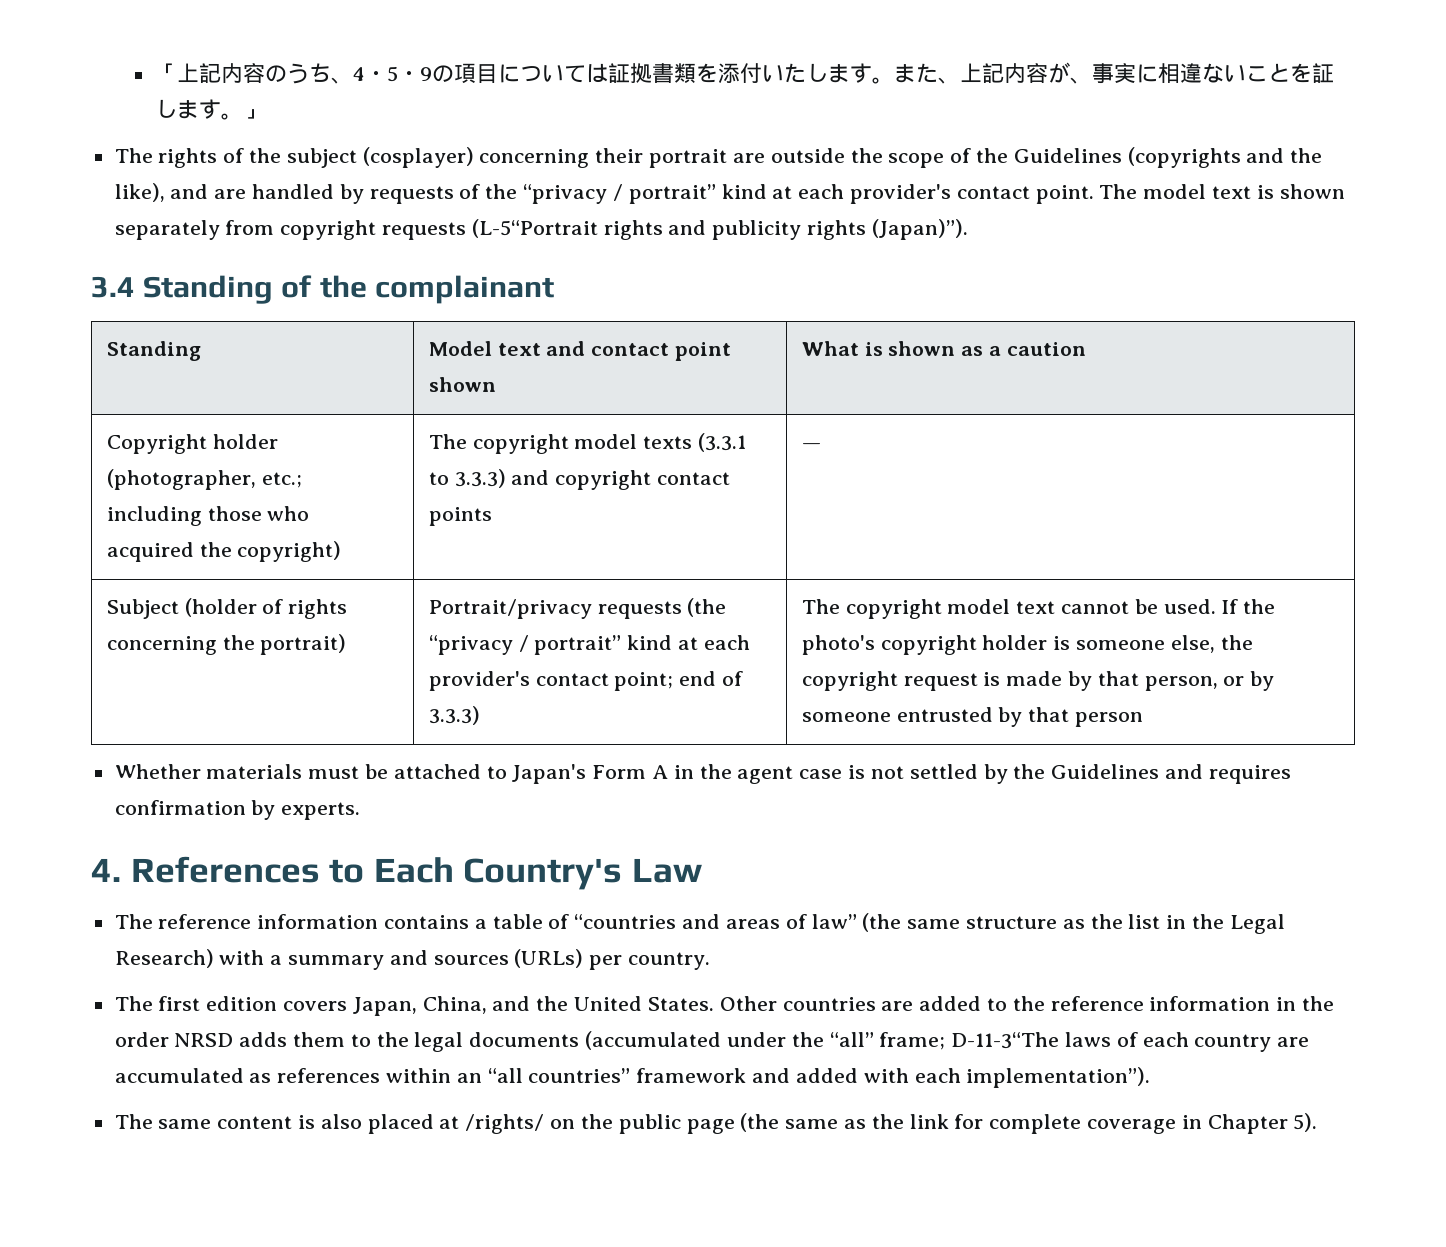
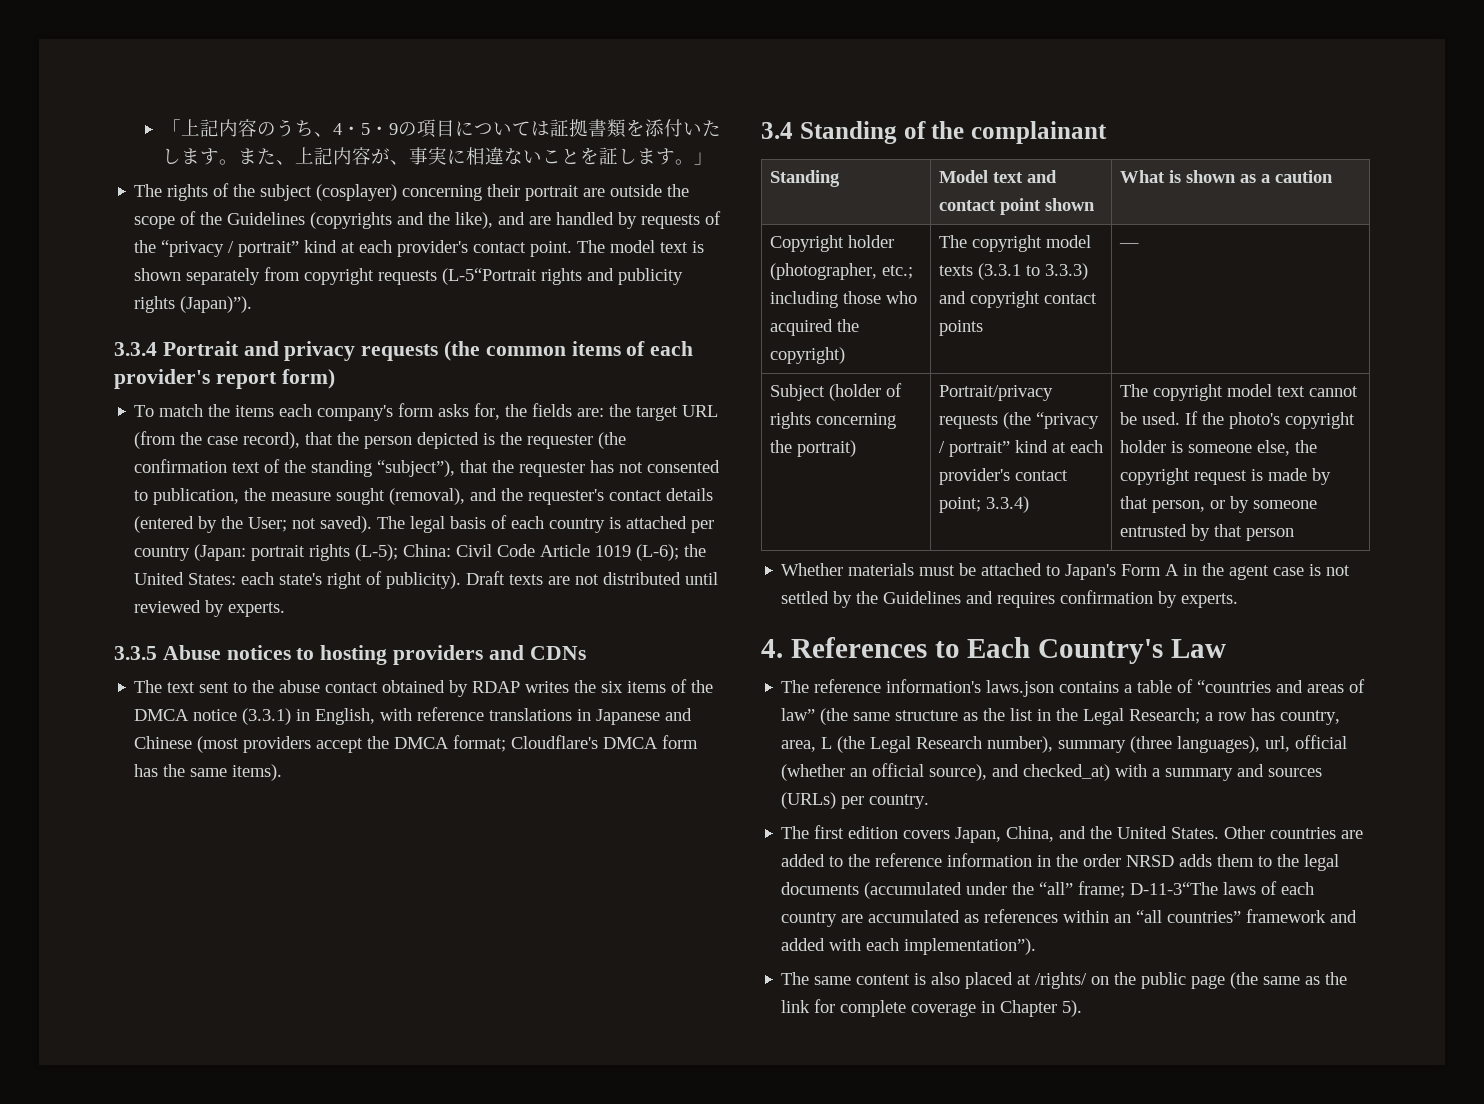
(968, 229) none -> [114,341,694,361] [114,369,335,389] [134,403,719,421] [134,431,627,449] [134,459,721,477] [134,488,714,505] [134,515,715,533] [134,544,707,561] [134,571,719,589] [134,600,286,617] [114,645,586,665] [134,679,714,697] [134,707,693,725] [134,735,699,753] [134,764,283,781] // 3.3.4 Portrait and privacy requests (the common items of each provider's report form) // To match the items each company's form asks for, the fields are: the target URL (from the case record), that the person depicted is the requester (the confirmation text of the standing “subject”), that the requester has not consented to publication, the measure sought (removal), and the requester's contact details (entered by the User; not saved). The legal basis of each country is attached per country (Japan: portrait rights (L-5); China: Civil Code Article 1019 (L-6); the United States: each state's right of publicity). Draft texts are not distributed until reviewed by experts. // 3.3.5 Abuse notices to hosting providers and CDNs // The text sent to the abuse contact obtained by RDAP writes the six items of the DMCA notice (3.3.1) in English, with reference translations in Japanese and Chinese (most providers accept the DMCA format; Cloudflare's DMCA form has the same items).
[679,671,743,686] [428,706,480,725] end of 3.3.3) -> [985,496,1029,513] 3.3.4)
[257,914,379,929] information -> [886,679,1055,697] information's laws.json
[114,949,214,968] Research) -> [1129,708,1341,725] [781,735,1348,753] [781,763,1111,781] Research; a row has country, area, L (the Legal Research number), summary (three languages), url, official (whether an official source), and checked_at)

